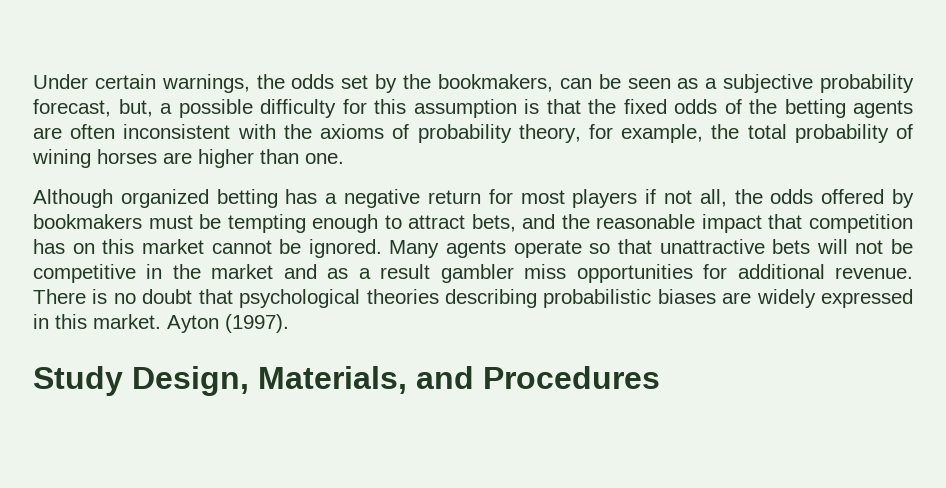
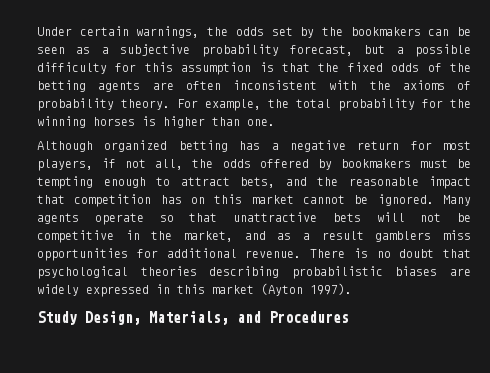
[437,74,553,92] bookmakers, -> [350,27,421,36] bookmakers
[118,99,153,117] but, -> [364,45,386,54] but
[518,124,613,143] theory, for -> [121,99,198,110] theory. For
[895,124,913,139] [32,149,192,168] of wining horses are -> [422,99,471,108] [37,116,156,128] for the winning horses is
[572,189,638,208] players -> [37,159,93,171] players,
[211,264,274,279] market -> [184,231,233,242] market,
[440,264,514,283] gambler -> [375,231,432,242] gamblers
[93,314,289,333] market. Ayton (1997). -> [212,283,352,296] market (Ayton 1997).

